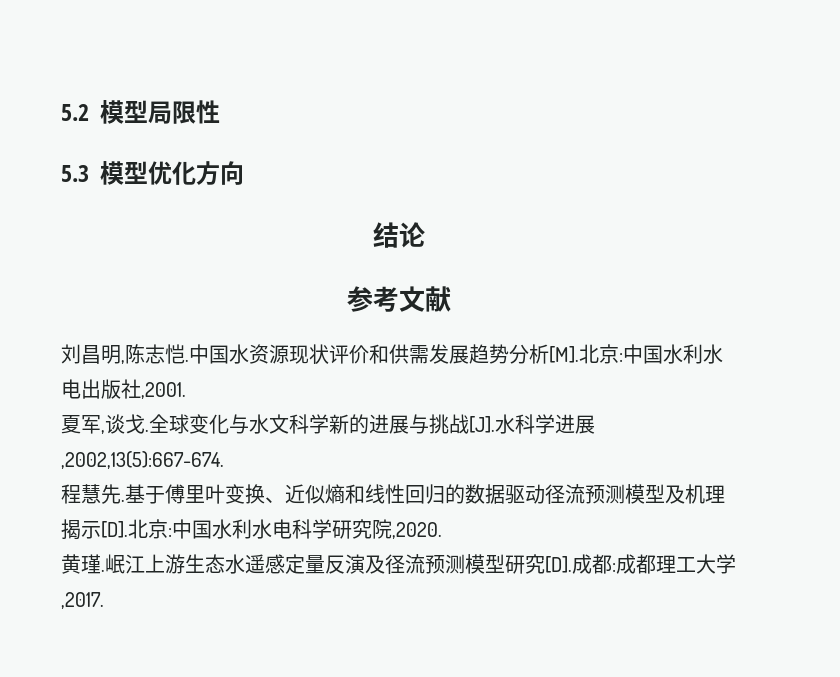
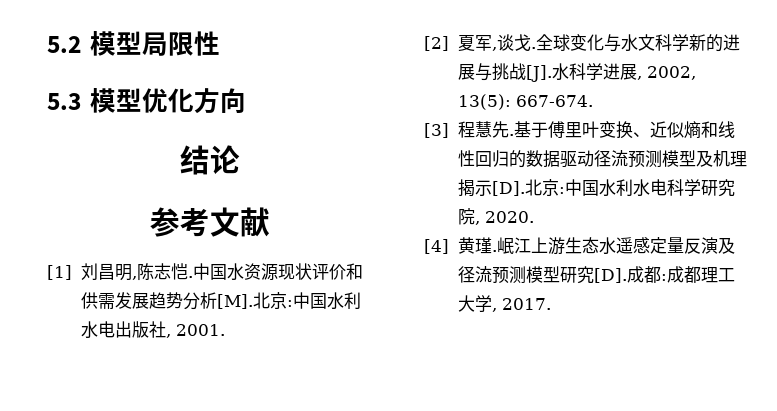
(451, 299) none -> [47,265,72,280] [1]
[141,382,186,399] ,2001. // -> [165,324,225,338] [424,36,449,51] , 2001. // [2]
[61,451,224,469] ,2002,13(5):667-674. // -> [636,66,696,80] [457,94,593,110] [424,123,449,138] , 2002, 13(5): 667-674. // [3]
[392,522,442,539] ,2020. // -> [474,211,534,225] [424,239,449,254] , 2020. // [4]
[61,592,104,609] ,2017. -> [491,298,551,312] , 2017.

